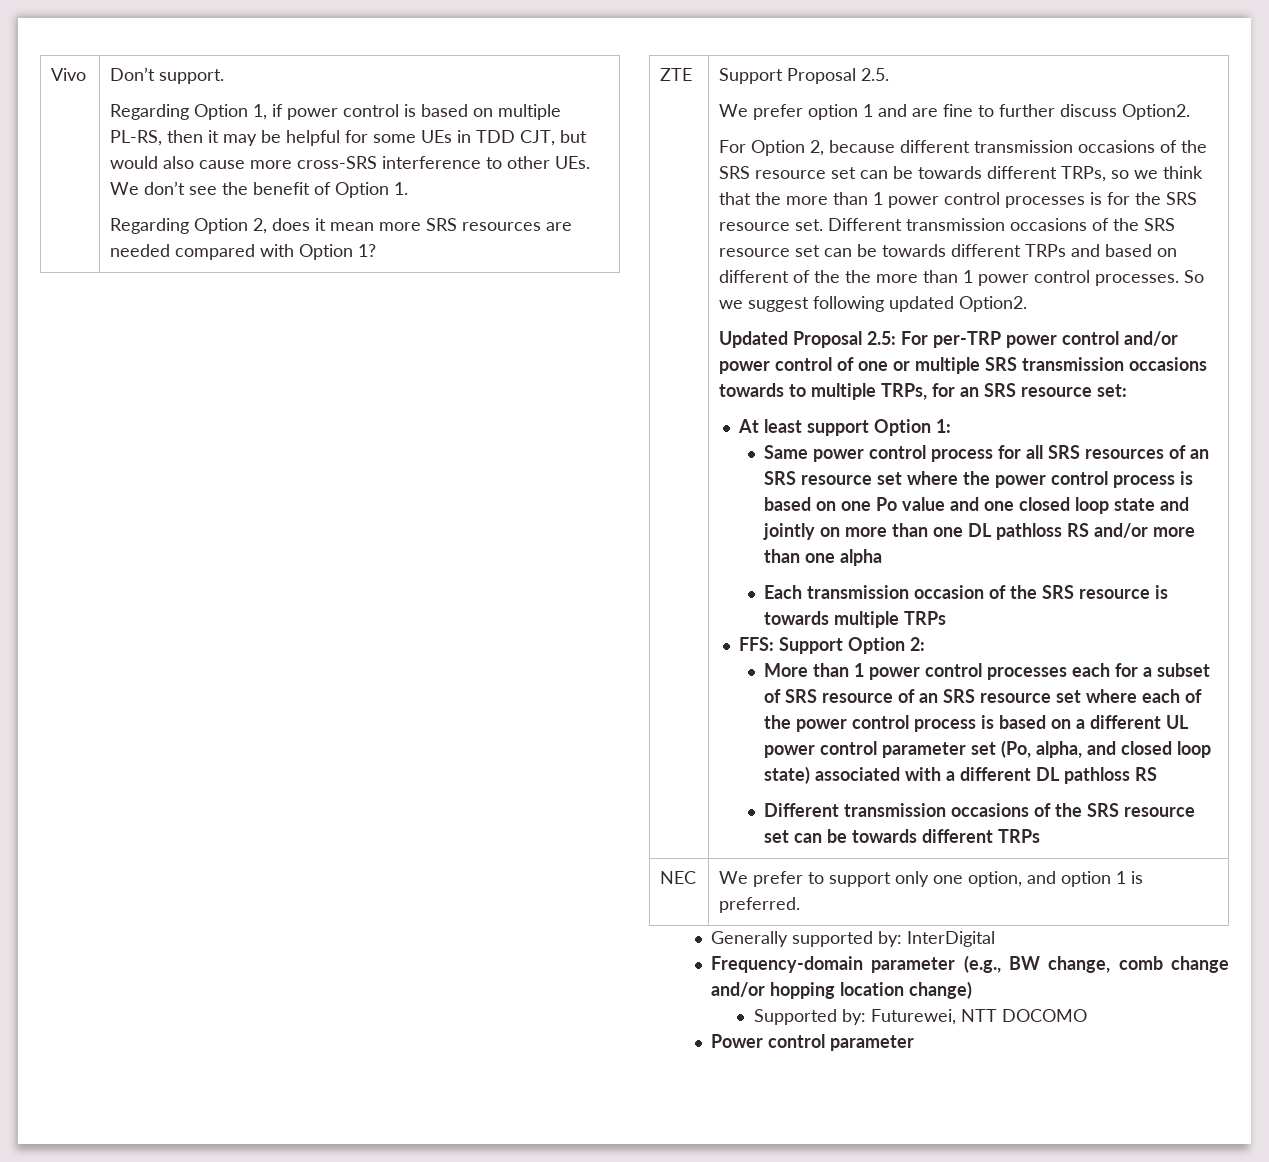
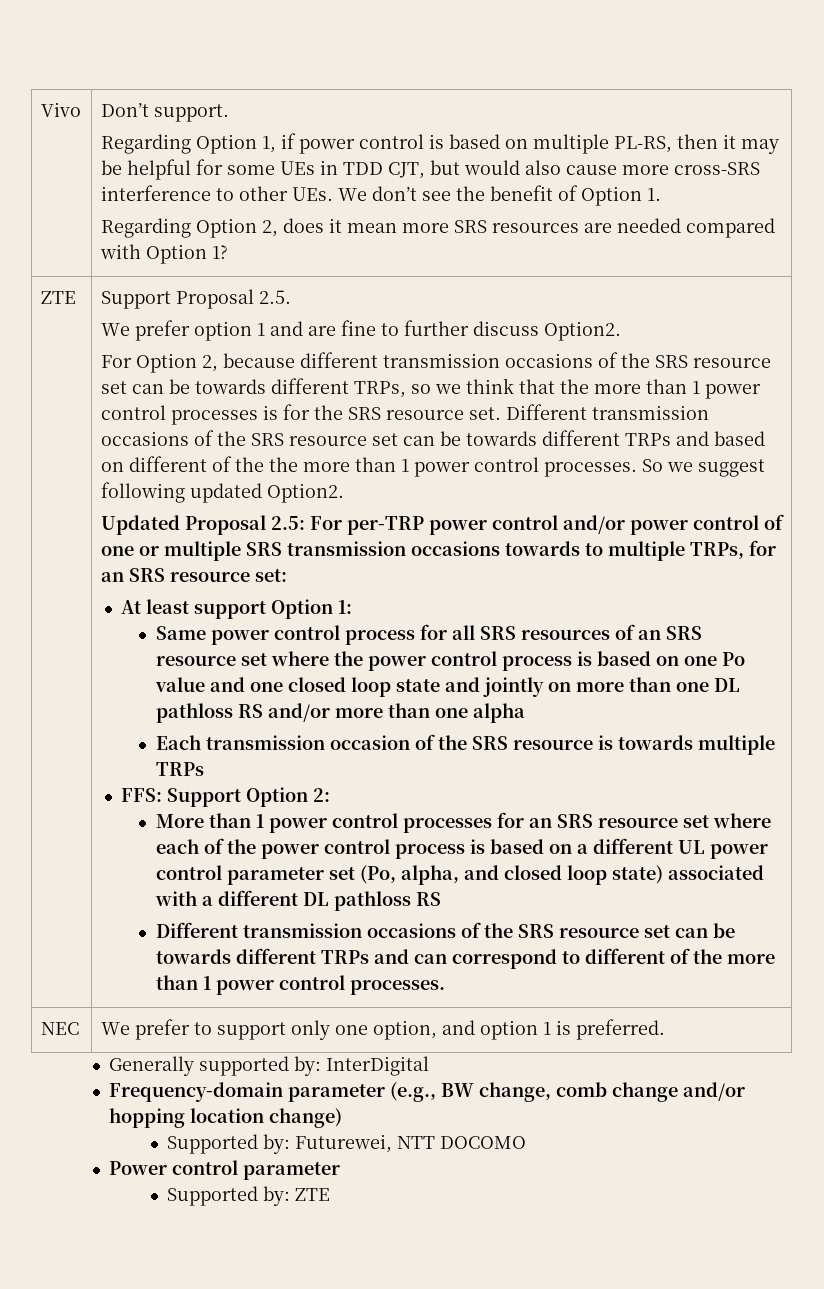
[1072,663,1211,677] [764,689,916,703] each for a subset of SRS resource of -> [496,812,524,828] for
(1041, 836) none -> [373,948,775,969] [155,975,445,995] and can correspond to different of the more than 1 power control processes.
(915, 1043) none -> [166,1186,330,1206] // Supported by: ZTE

